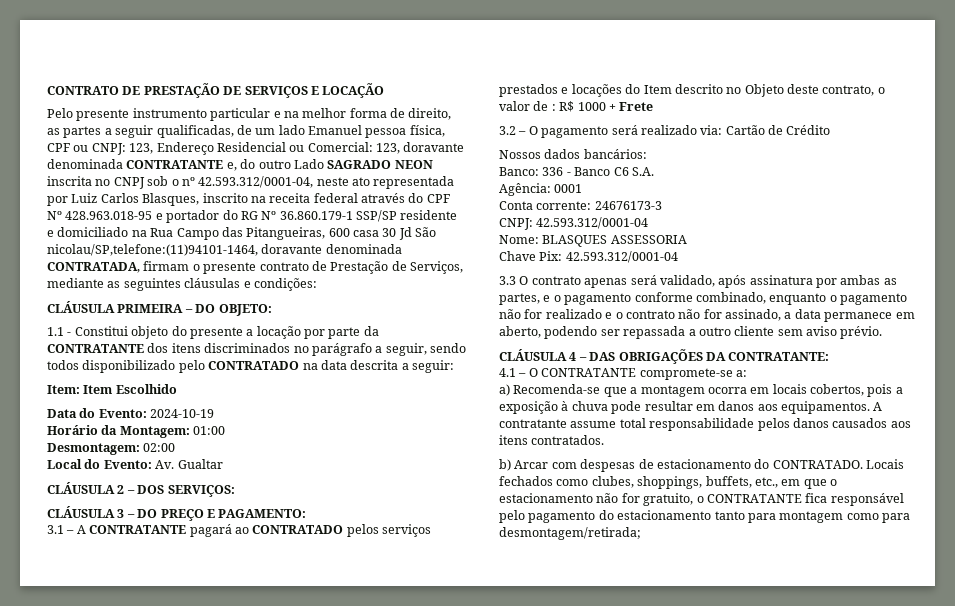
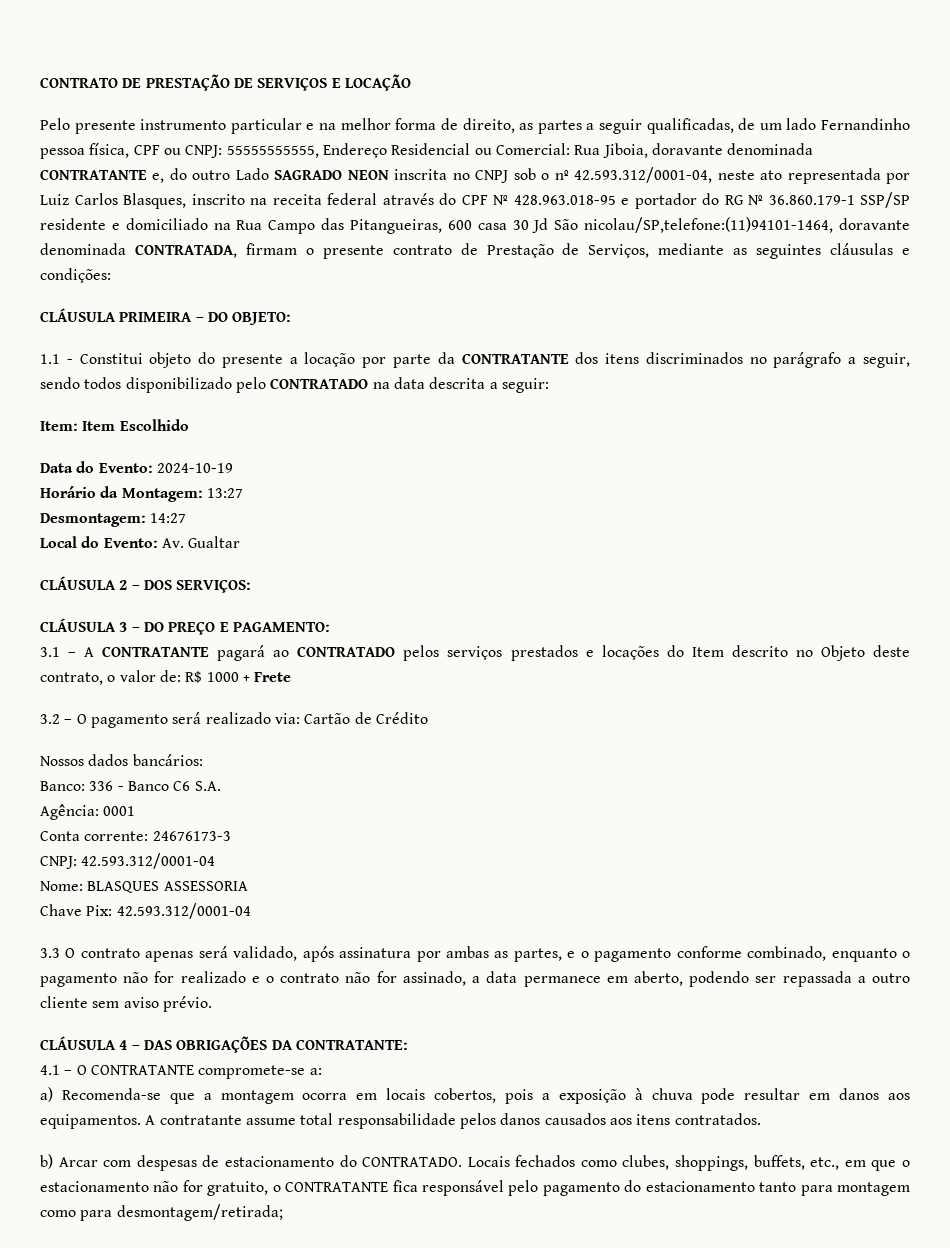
[308,125,362,135] Emanuel -> [820,118,910,130] Fernandinho
[129,143,154,154] 123, -> [226,145,319,158] 55555555555,
[376,143,400,154] 123, -> [574,143,648,158] Rua Jiboia,
[193,426,226,435] 01:00 -> [206,488,243,498] 13:27
[143,443,176,452] 02:00 -> [150,513,187,523] 14:27
[533,101,556,111] de : -> [159,670,181,682] de:

